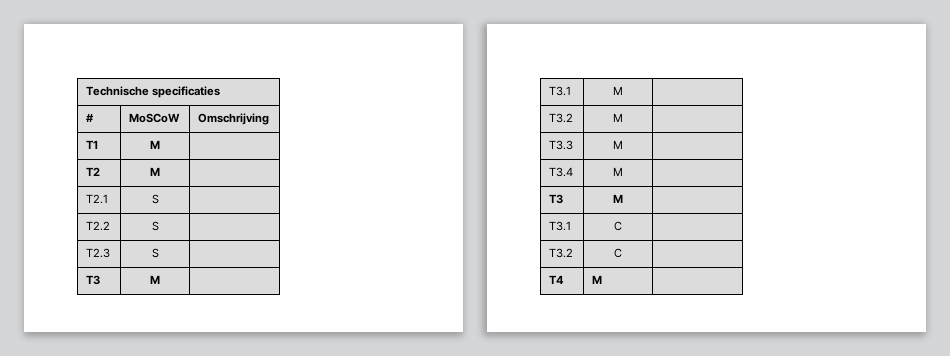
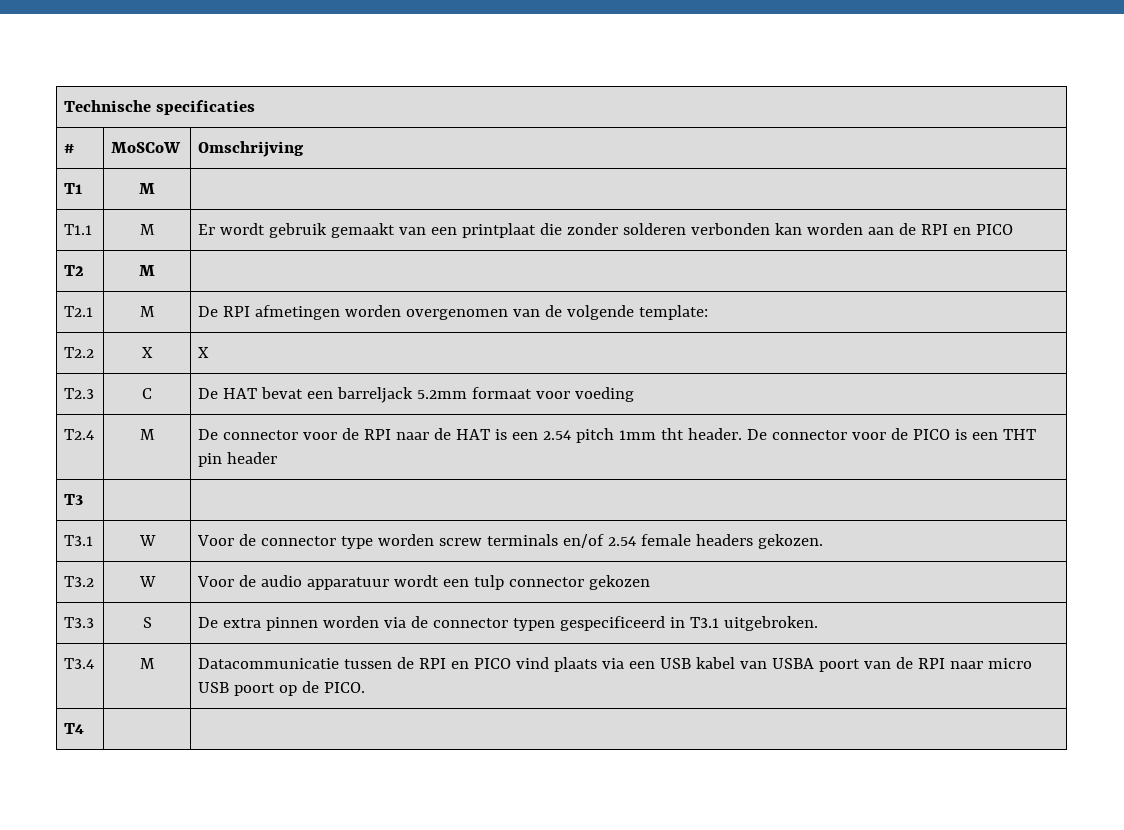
[86,167,101,176] [150,167,160,176] [86,194,109,204] [151,194,159,204] T2 | M | // T2.1 | S | -> [64,224,93,235] [139,224,155,235] [198,223,1014,238] [64,265,85,276] [139,265,155,276] [64,306,94,317] [139,306,155,317] [198,305,709,320] T1.1 | M | Er wordt gebruik gemaakt van een printplaat die zonder solderen verbonden kan worden aan de RPI en PICO // T2 | M | // T2.1 | M | De RPI afmetingen worden overgenomen van de volgende template:
[151,221,159,231] S | -> [142,347,153,358] [198,347,210,358] X | X
[151,248,159,258] [86,275,101,285] [150,275,160,284] [549,86,572,96] [613,86,623,95] [549,113,574,123] [613,113,623,122] [549,140,574,150] [613,140,623,149] [549,167,574,177] [613,167,623,176] [549,194,564,204] [613,194,623,203] [549,221,572,231] [614,221,622,231] [549,248,574,258] [614,248,622,258] S | // T3 | M | // T3.1 | M | // T3.2 | M | // T3.3 | M | // T3.4 | M | // T3 | M | // T3.1 | C | // T3.2 | C | -> [142,388,152,399] [198,387,635,403] [64,429,95,440] [139,429,155,440] [198,428,1037,443] [198,452,278,467] [64,494,84,505] [64,535,94,546] [138,535,156,546] [197,534,824,549] [64,576,95,587] [138,576,156,587] [197,575,651,590] [64,617,95,628] [142,617,152,628] [198,616,819,631] [64,658,95,669] [139,658,155,669] [198,657,1033,672] [198,681,366,696] C | De HAT bevat een barreljack 5.2mm formaat voor voeding // T2.4 | M | De connector voor de RPI naar de HAT is een 2.54 pitch 1mm tht header. De connector voor de PICO is een THT pin header // T3 | | // T3.1 | W | Voor de connector type worden screw terminals en/of 2.54 female headers gekozen. // T3.2 | W | Voor de audio apparatuur wordt een tulp connector gekozen // T3.3 | S | De extra pinnen worden via de connector typen gespecificeerd in T3.1 uitgebroken. // T3.4 | M | Datacommunicatie tussen de RPI en PICO vind plaats via een USB kabel van USBA poort van de RPI naar micro USB poort op de PICO.
[592,275,603,284] M -> (85, 728) none

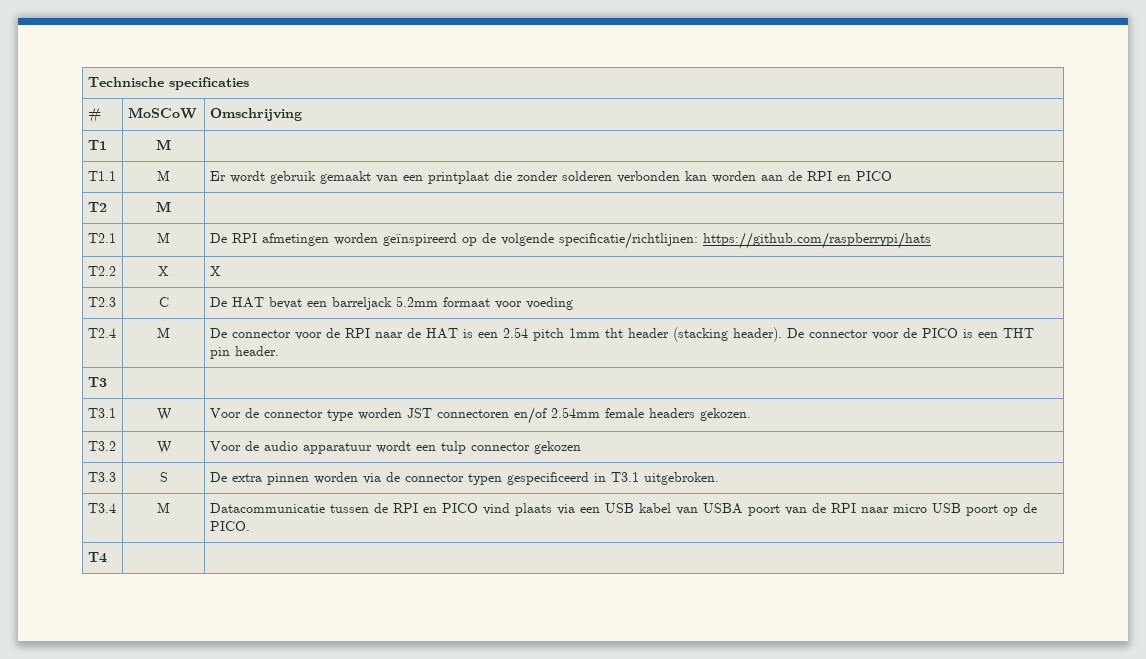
[406,305,709,320] overgenomen van de volgende template: -> [382,232,931,249] geïnspireerd op de volgende specificatie/richtlijnen: https://github.com/raspberrypi/hats
[688,428,743,440] header. -> [627,327,782,342] header (stacking header).
[227,452,278,464] header -> [234,346,279,356] header.
[439,534,637,548] screw terminals en/of 2.54 -> [406,407,600,424] JST connectoren en/of 2.54mm

